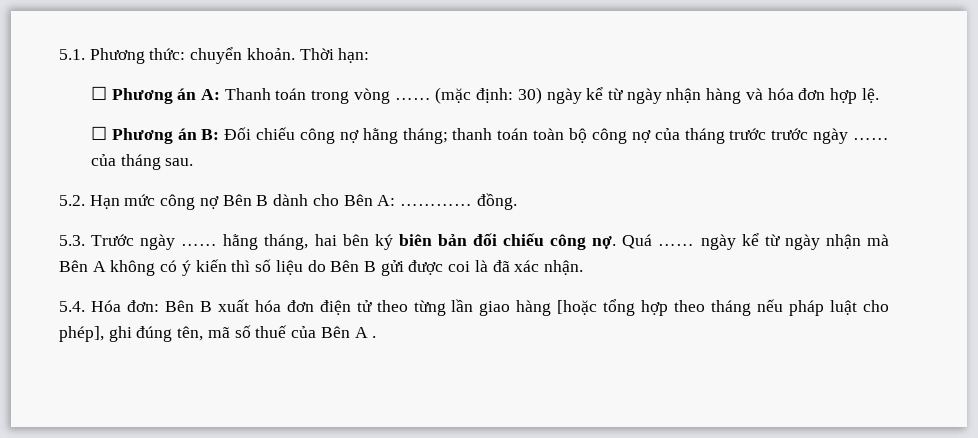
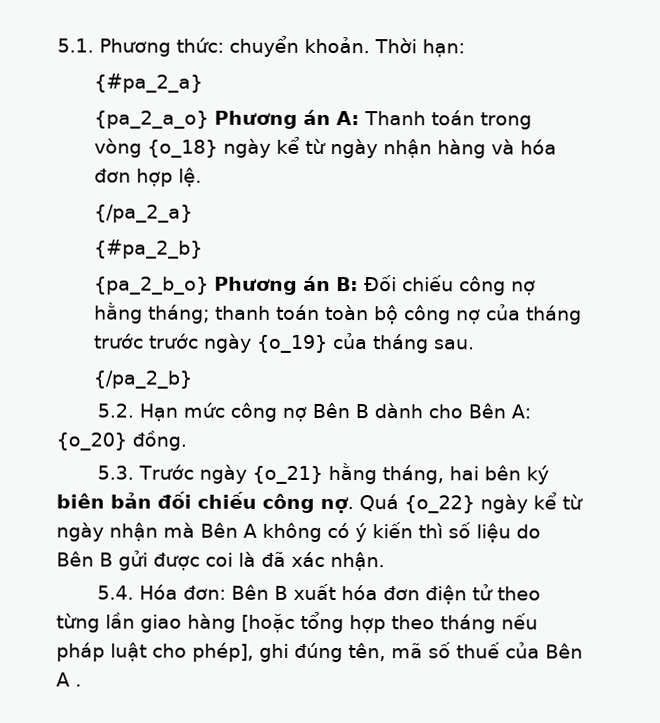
[90,86,107,100] ☐ -> [94,73,204,93] [94,110,210,129] {#pa_2_a} // {pa_2_a_o}
[394,87,542,104] …… (mặc định: 30) -> [147,139,219,158] {o_18}
[90,126,107,140] ☐ -> [94,204,194,223] [94,239,204,259] [94,276,210,295] {/pa_2_a} // {#pa_2_b} // {pa_2_b_o}
[853,138,890,140] …… -> [257,334,329,353] {o_19}
(194, 162) none -> [93,370,193,389] // {/pa_2_b}
[399,204,472,206] ………… -> [56,432,127,451] {o_20}
[181,244,218,246] …… -> [251,465,323,484] {o_21}
[658,244,695,246] …… -> [404,495,475,514] {o_22}

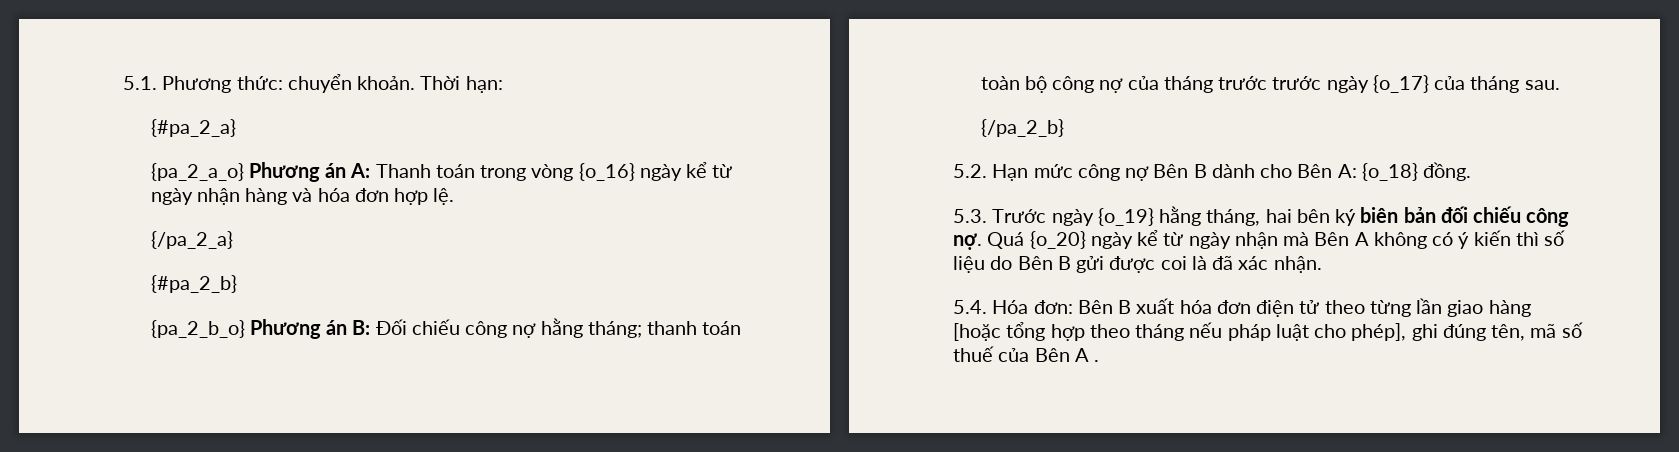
[147,139,219,158] {o_18} -> [578,163,635,181] {o_16}
[257,334,329,353] {o_19} -> [1372,75,1429,93] {o_17}
[56,432,127,451] {o_20} -> [1361,163,1418,181] {o_18}
[251,465,323,484] {o_21} -> [1097,208,1154,226] {o_19}
[404,495,475,514] {o_22} -> [1029,231,1086,249] {o_20}

